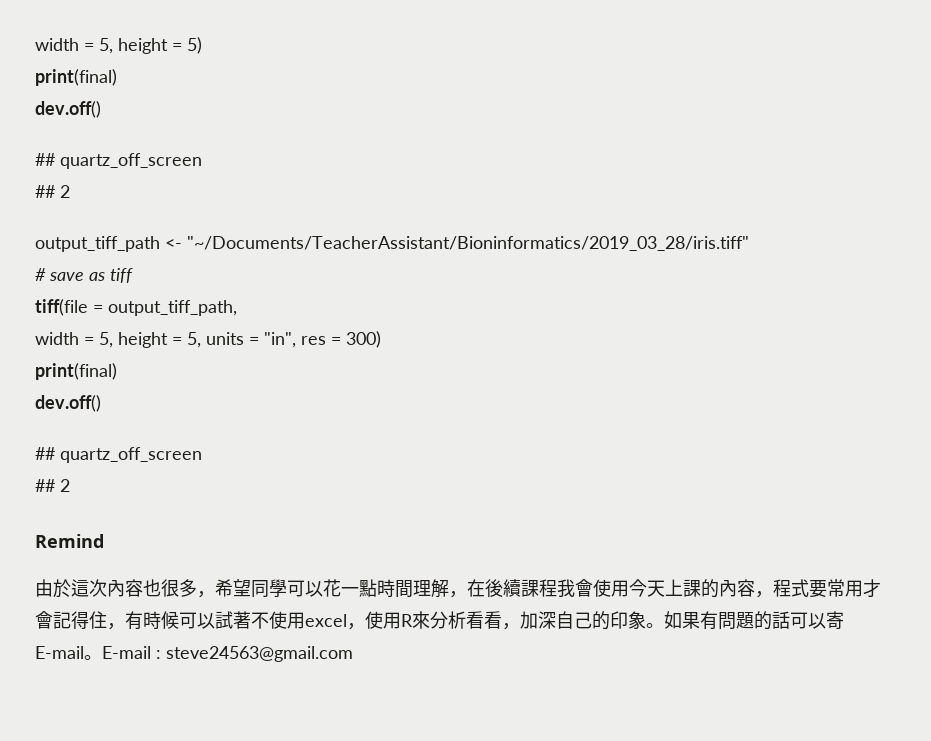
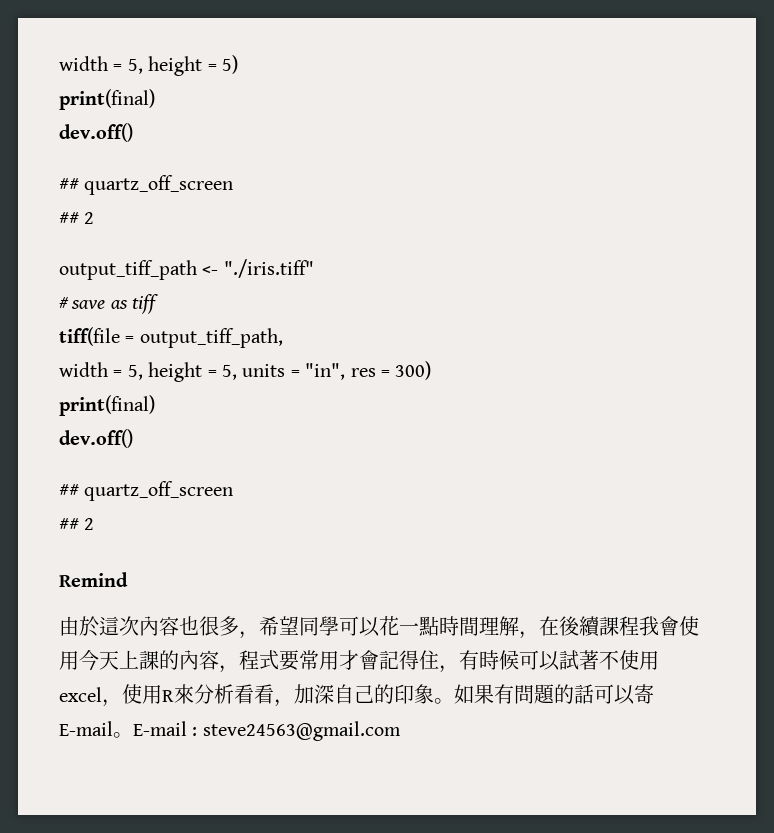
[187,236,749,251] "~/Documents/TeacherAssistant/Bioninformatics/2019_03_28/iris.tiff" -> [223,259,314,278] "./iris.tiff"

